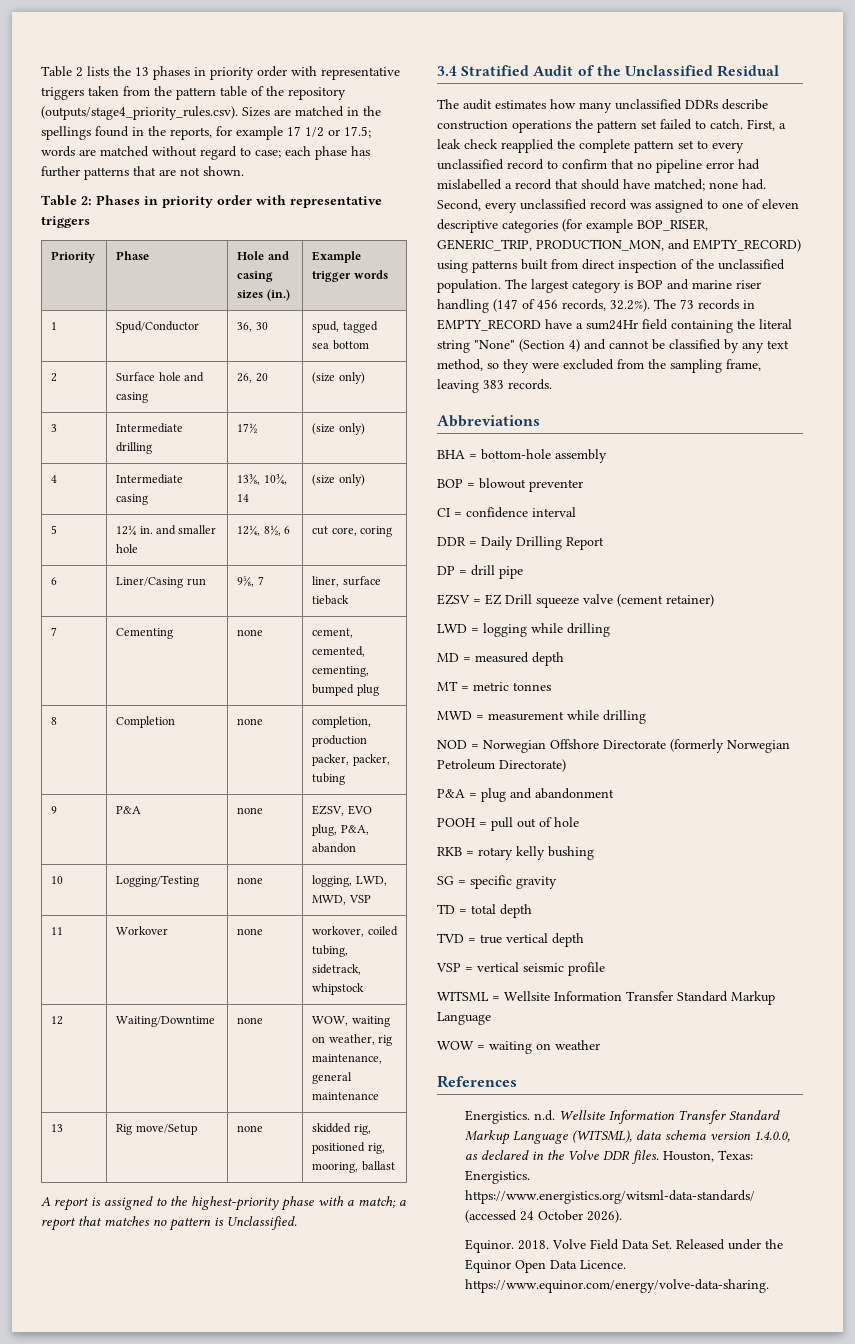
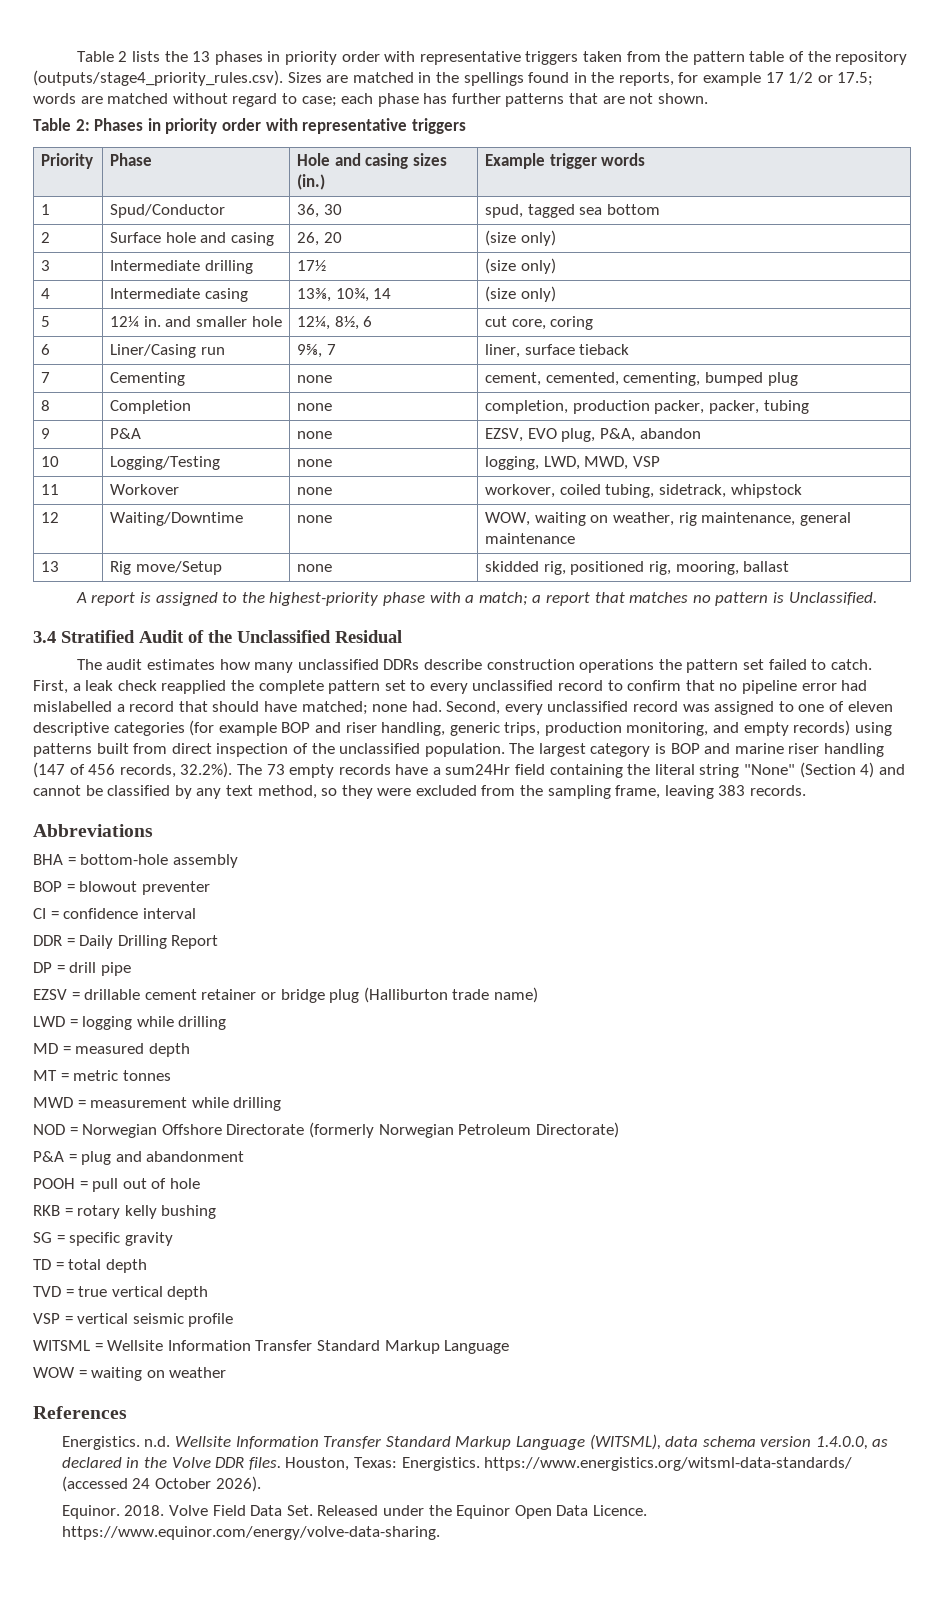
[637,219,708,231] [437,239,801,252] BOP_RISER, GENERIC_TRIP, PRODUCTION_MON, and EMPTY_RECORD) -> [281,720,851,736] BOP and riser handling, generic trips, production monitoring, and empty records)
[698,299,755,310] [437,319,541,331] records in EMPTY_RECORD -> [289,764,391,778] empty records
[485,594,714,608] EZ Drill squeeze valve (cement retainer) -> [84,987,538,1003] drillable cement retainer or bridge plug (Halliburton trade name)

